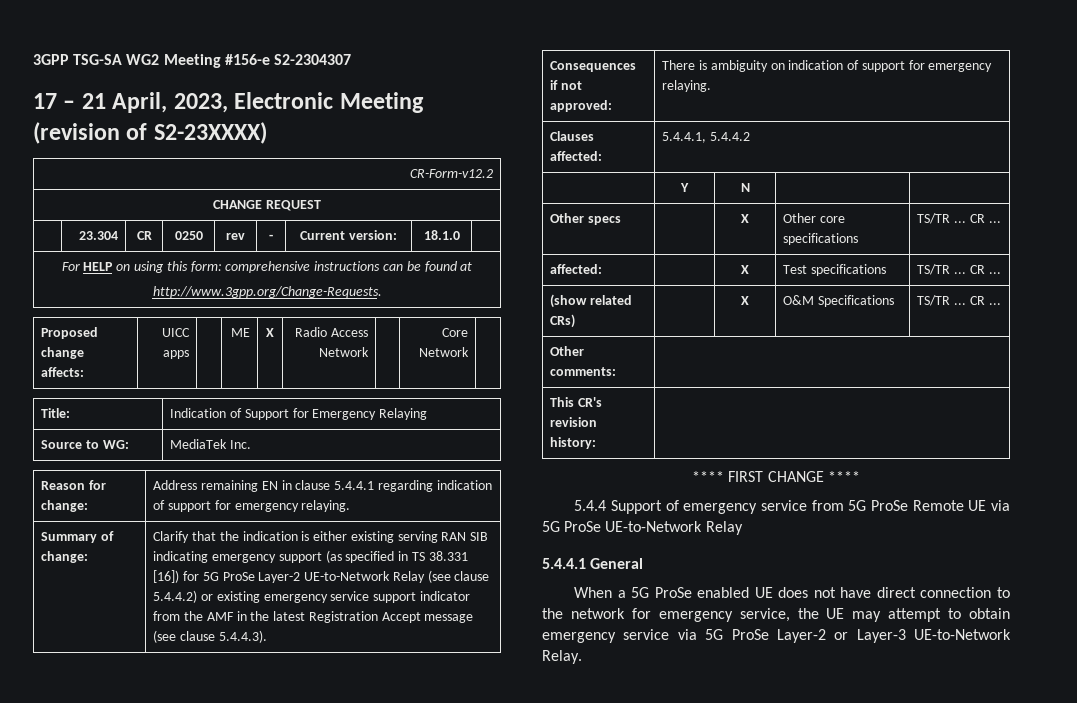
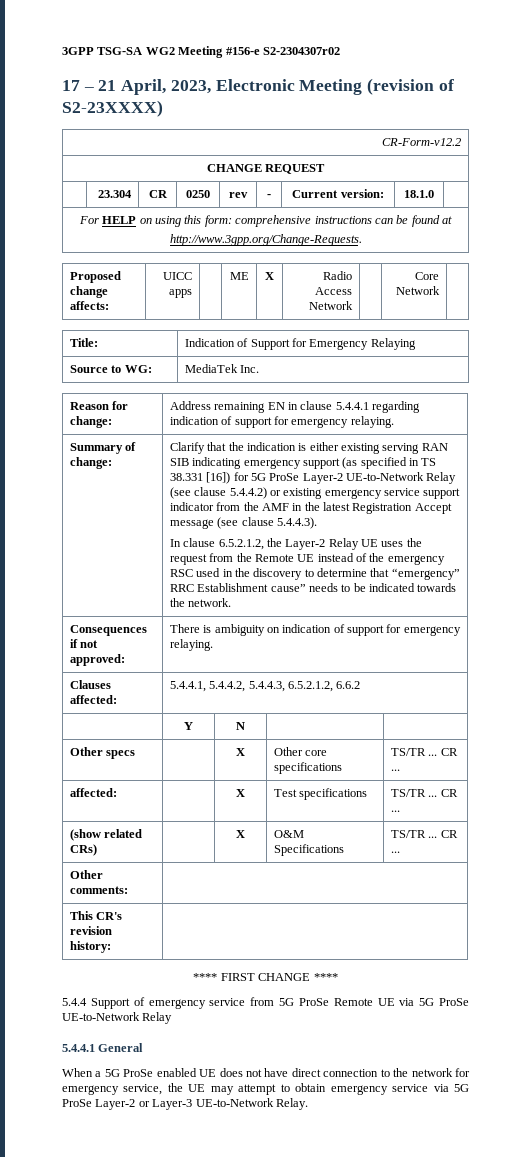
[273,54,351,65] S2-2304307 -> [262,47,340,55] S2-2304307r02
(267, 636) none -> [169,538,422,550] [169,553,445,565] [169,568,460,580] [169,583,457,592] [169,598,232,607] // In clause 6.5.2.1.2, the Layer-2 Relay UE uses the request from the Remote UE instead of the emergency RSC used in the discovery to determine that “emergency” RRC Establishment cause” needs to be indicated towards the network.
[709,132,750,141] 5.4.4.2 -> [209,681,361,692] 5.4.4.2, 5.4.4.3, 6.5.2.1.2, 6.6.2

